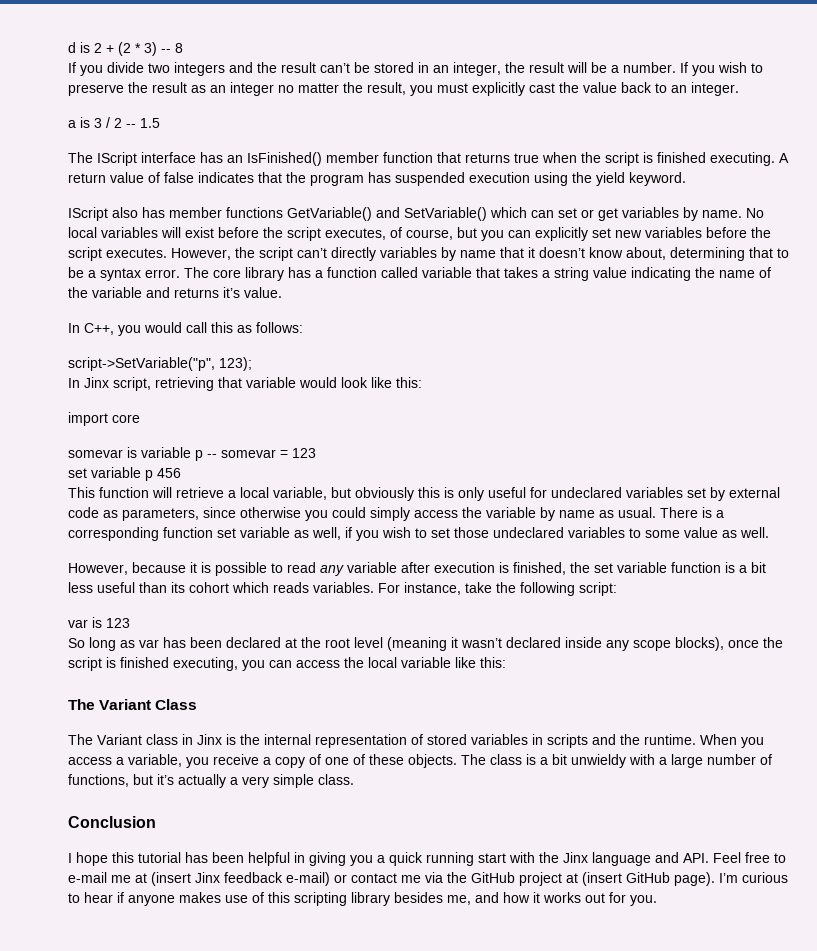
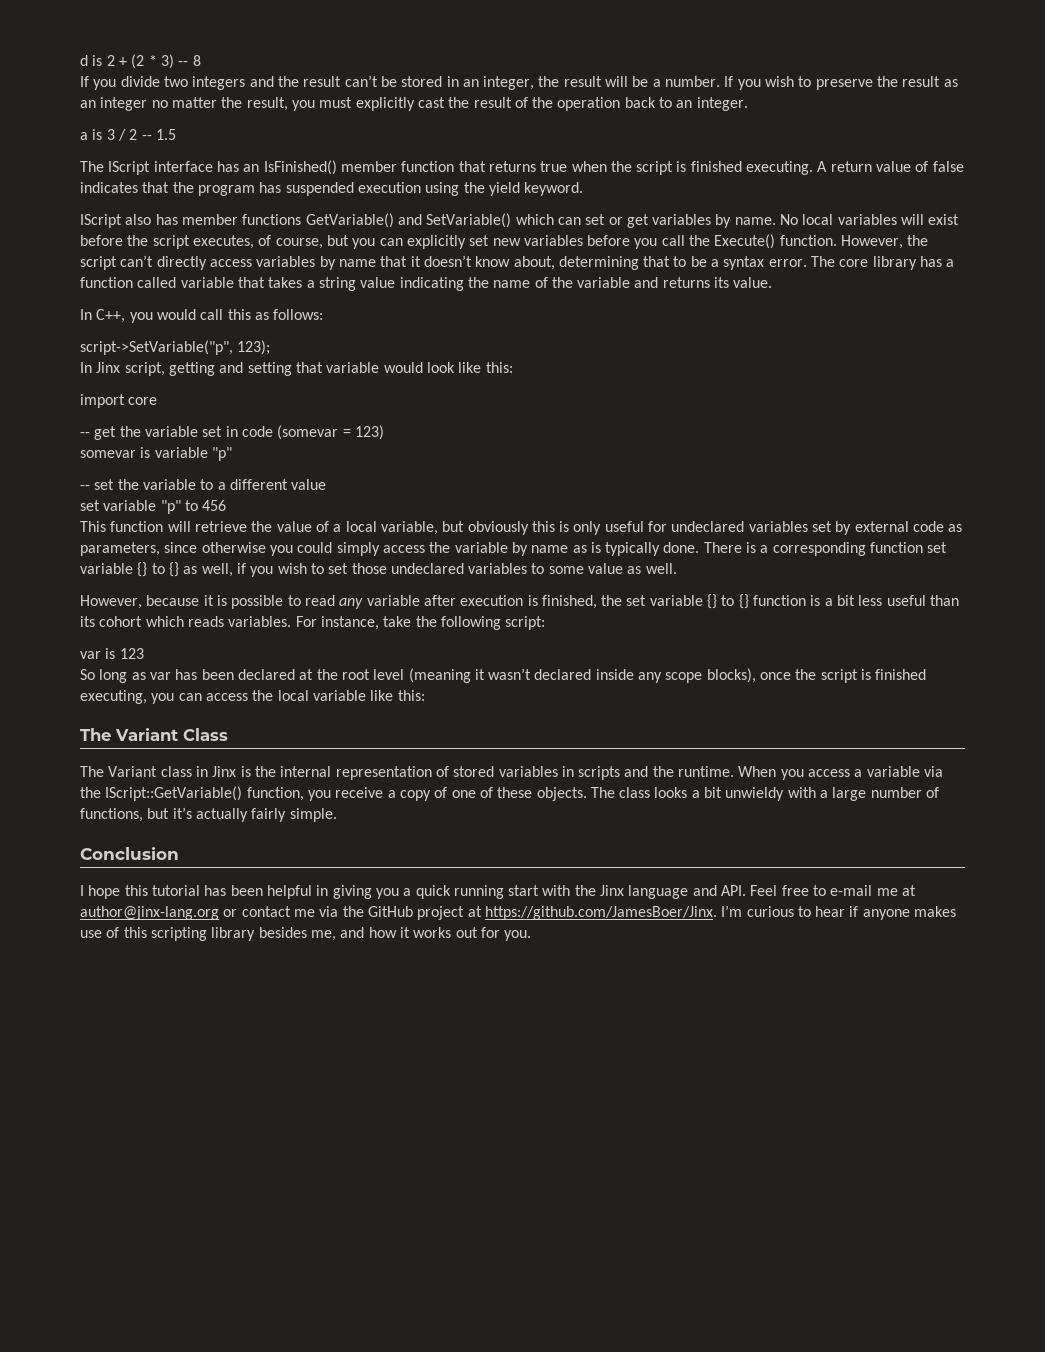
[583,82,617,93] value -> [473,97,621,111] result of the operation
[751,227,771,238] [68,247,167,261] the script executes. -> [634,234,837,249] you call the Execute() function.
(376, 254) none -> [209,259,252,267] access
[223,287,240,298] it’s -> [714,277,730,288] its
[155,377,214,391] retrieving -> [168,362,292,376] getting and setting
[68,447,316,461] [68,467,153,481] somevar is variable p -- somevar = 123 // set variable p -> [80,425,384,440] [80,447,232,461] [80,479,327,490] [80,500,198,514] -- get the variable set in code (somevar = 123) // somevar is variable "p" // -- set the variable to a different value // set variable "p" to
(224, 492) none -> [251,521,329,532] the value of
[618,507,656,518] usual. -> [590,542,700,556] is typically done.
(290, 532) none -> [137,562,179,577] {} to {}
(667, 567) none -> [707,594,749,609] {} to {}
[128,754,182,767] variable, -> [866,766,944,777] [80,786,304,801] variable via the IScript::GetVariable() function,
[526,754,536,765] is -> [654,787,688,798] looks
[230,774,354,788] a very simple class. -> [251,808,337,822] fairly simple.
[151,872,330,886] (insert Jinx feedback e-mail) -> [80,906,219,920] author@jinx-lang.org
[582,872,715,886] (insert GitHub page). -> [484,906,717,920] https://github.com/JamesBoer/Jinx.

